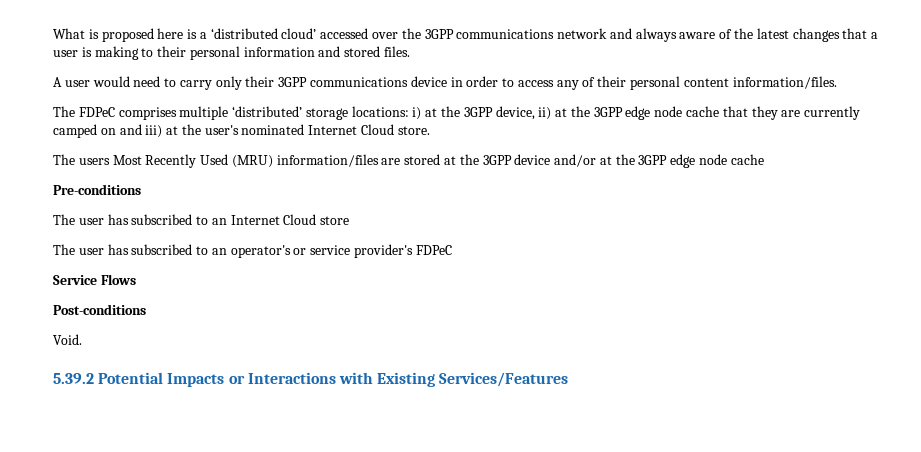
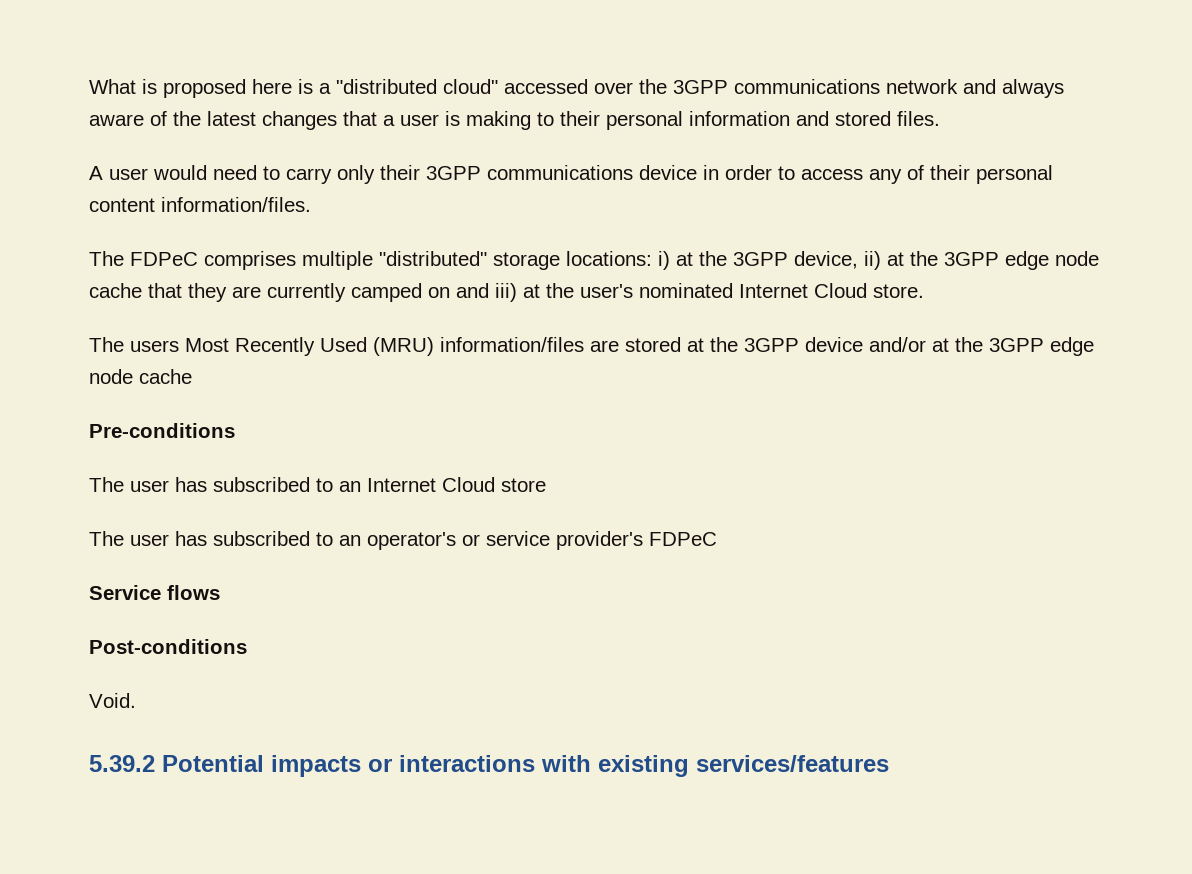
[210,28,317,39] ‘distributed cloud’ -> [336,79,498,94] "distributed cloud"
[232,106,303,117] ‘distributed’ -> [379,251,487,266] "distributed"
[100,274,136,285] Flows -> [167,585,220,600] flows
[167,372,569,387] Impacts or Interactions with Existing Services/Features -> [271,755,889,777] impacts or interactions with existing services/features

